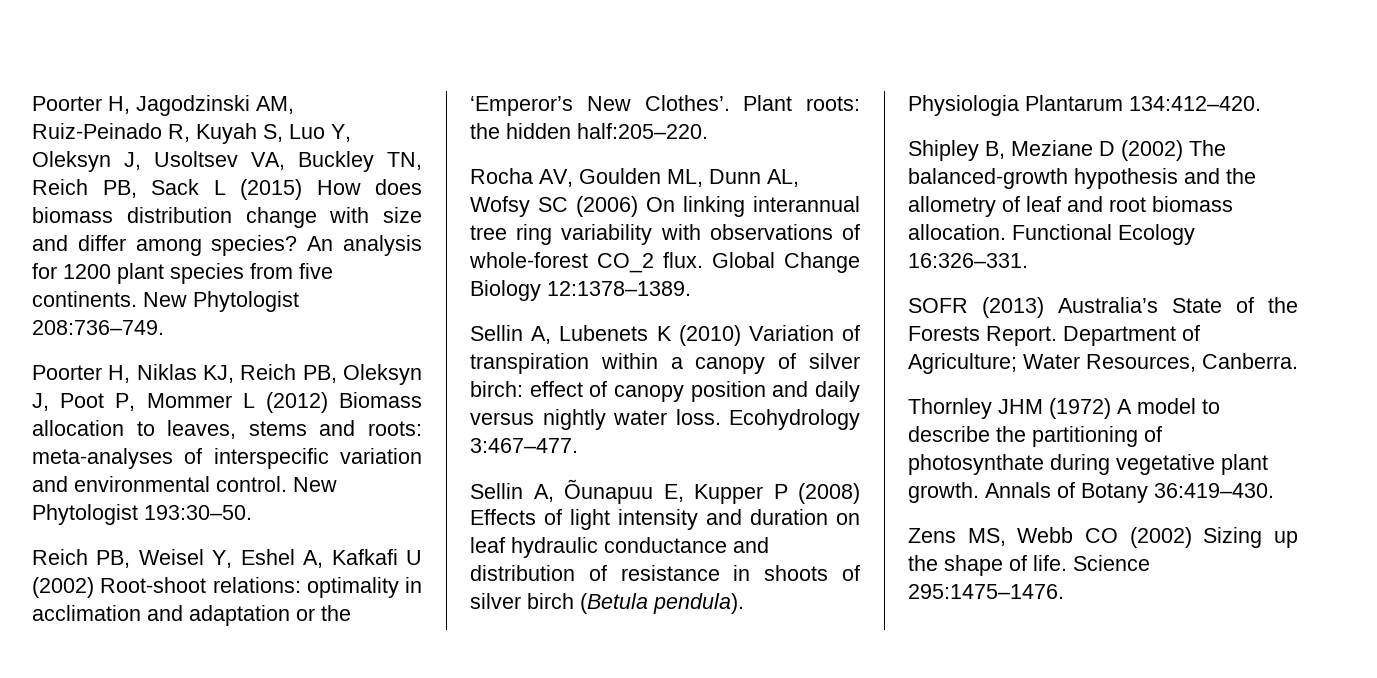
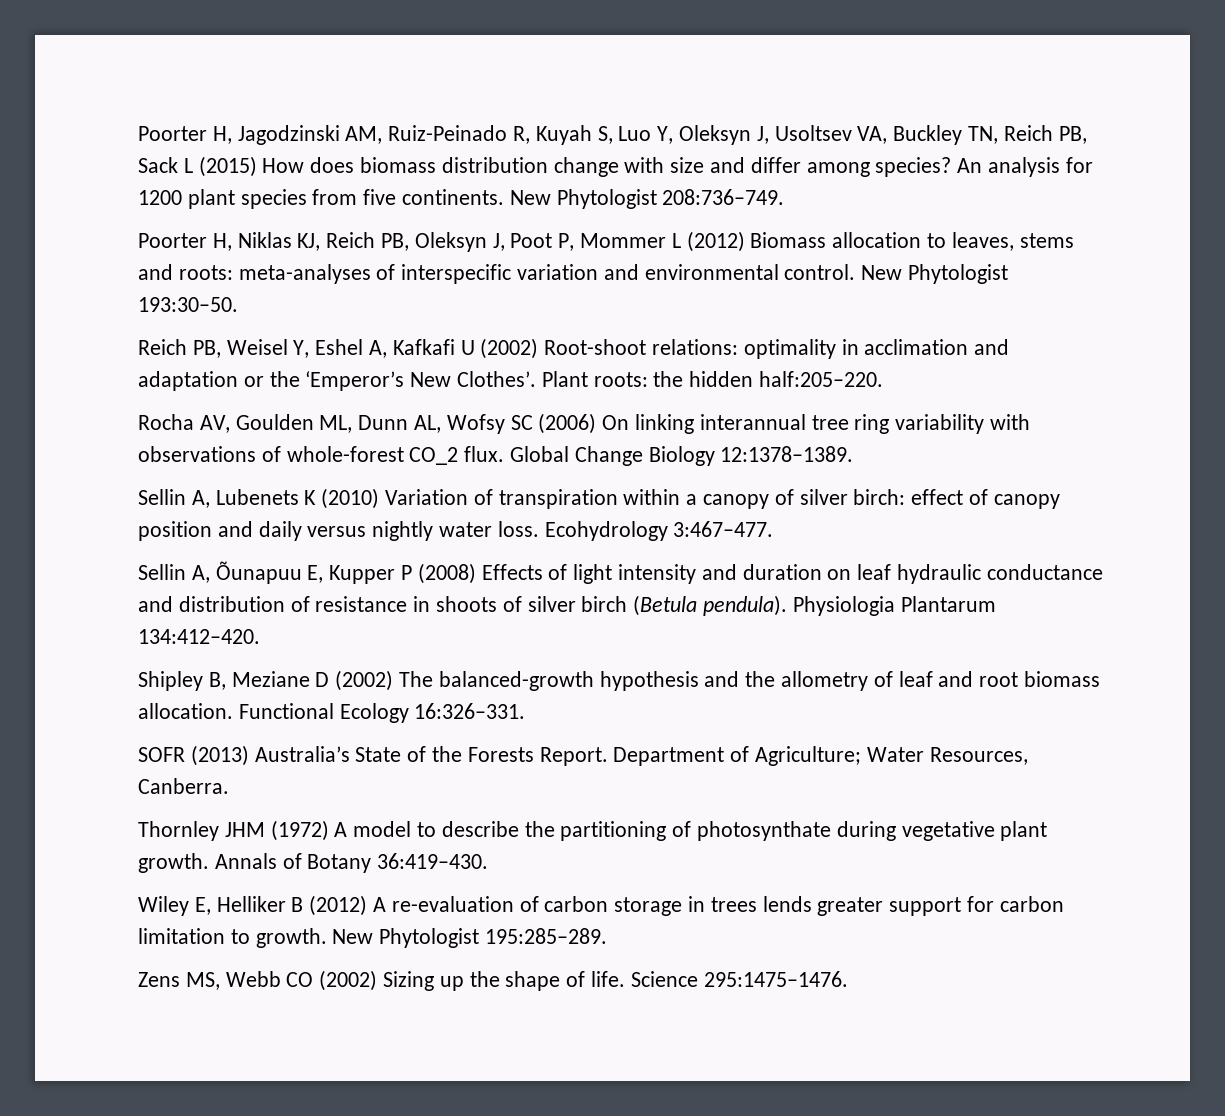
(1274, 490) none -> [138,895,1064,916] [138,928,608,948] // Wiley E, Helliker B (2012) A re-evaluation of carbon storage in trees lends greater support for carbon limitation to growth. New Phytologist 195:285–289.

